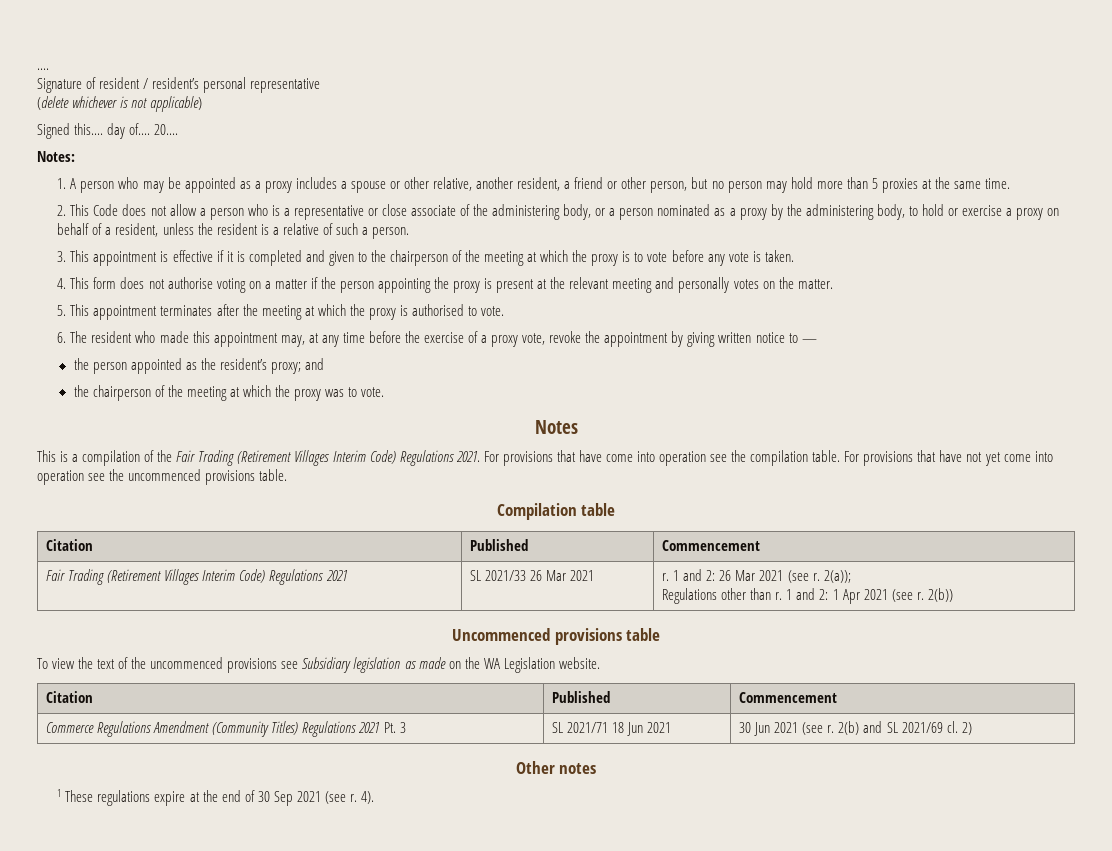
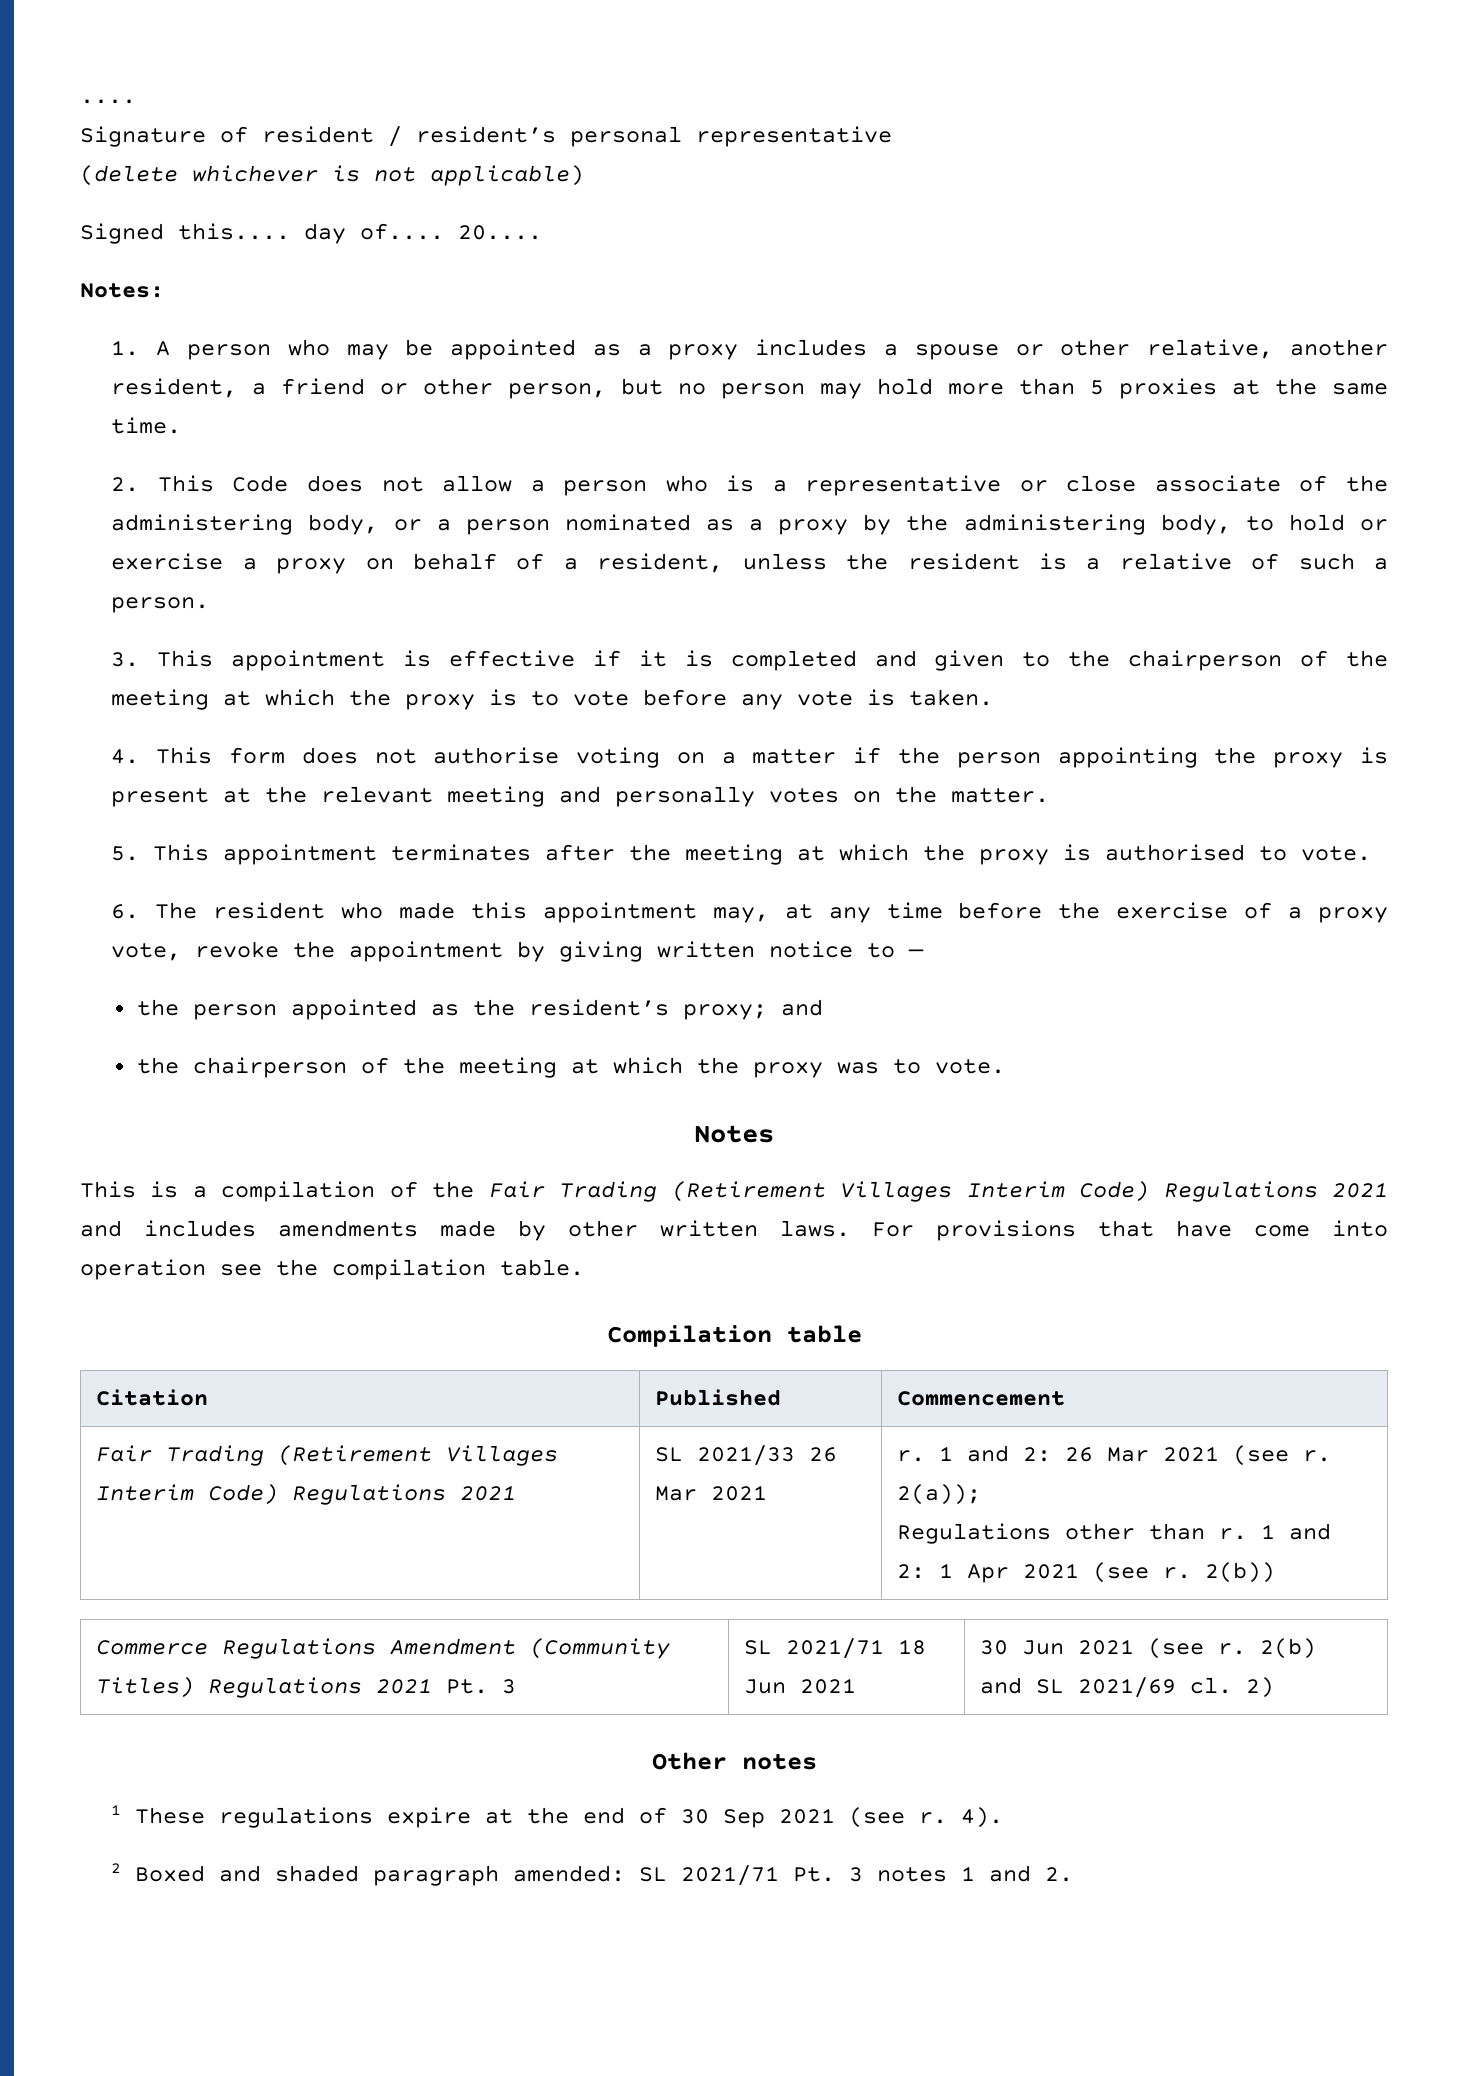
[455,451,480,462] 2021. -> [1332,1182,1388,1198] [80,1220,850,1241] 2021 and includes amendments made by other written laws.
[844,450,1053,466] [37,469,288,485] For provisions that have not yet come into operation see the uncommenced provisions table. -> (584, 1267) none
[451,628,661,645] [37,657,600,673] [46,691,94,703] [552,691,611,703] [739,692,838,703] // Uncommenced provisions table // To view the text of the uncommenced provisions see Subsidiary legislation as made on the WA Legislation website. // Citation | Published | Commencement -> (1276, 1572) none
(374, 797) none -> [111,1863,1074,1886] // 2 Boxed and shaded paragraph amended: SL 2021/71 Pt. 3 notes 1 and 2.

